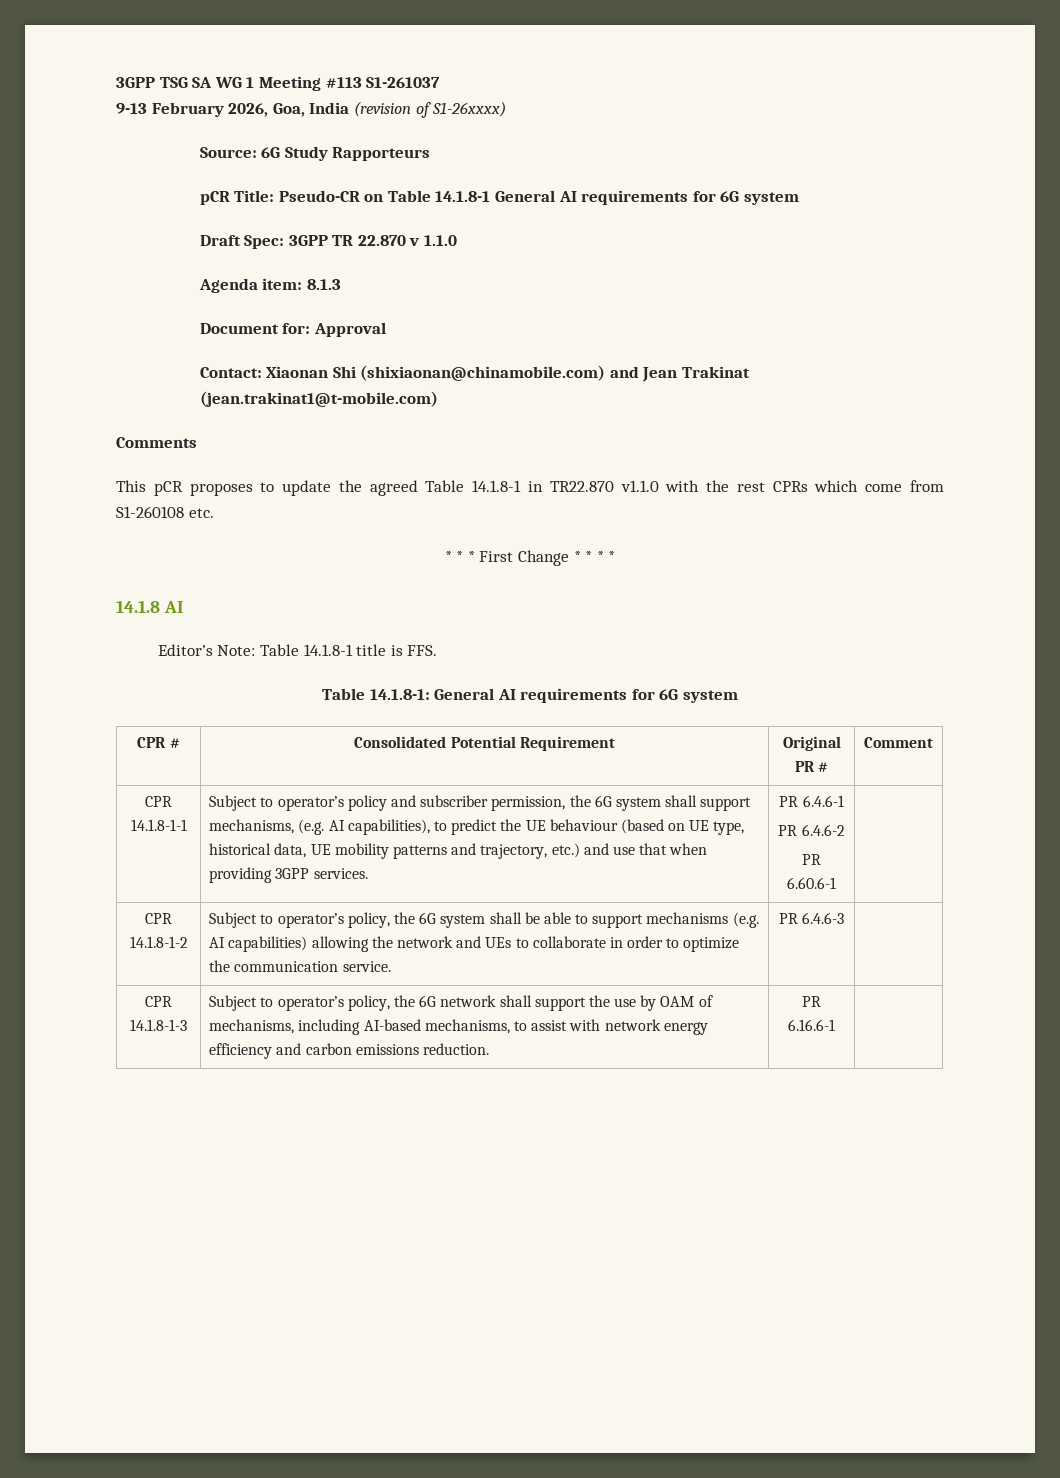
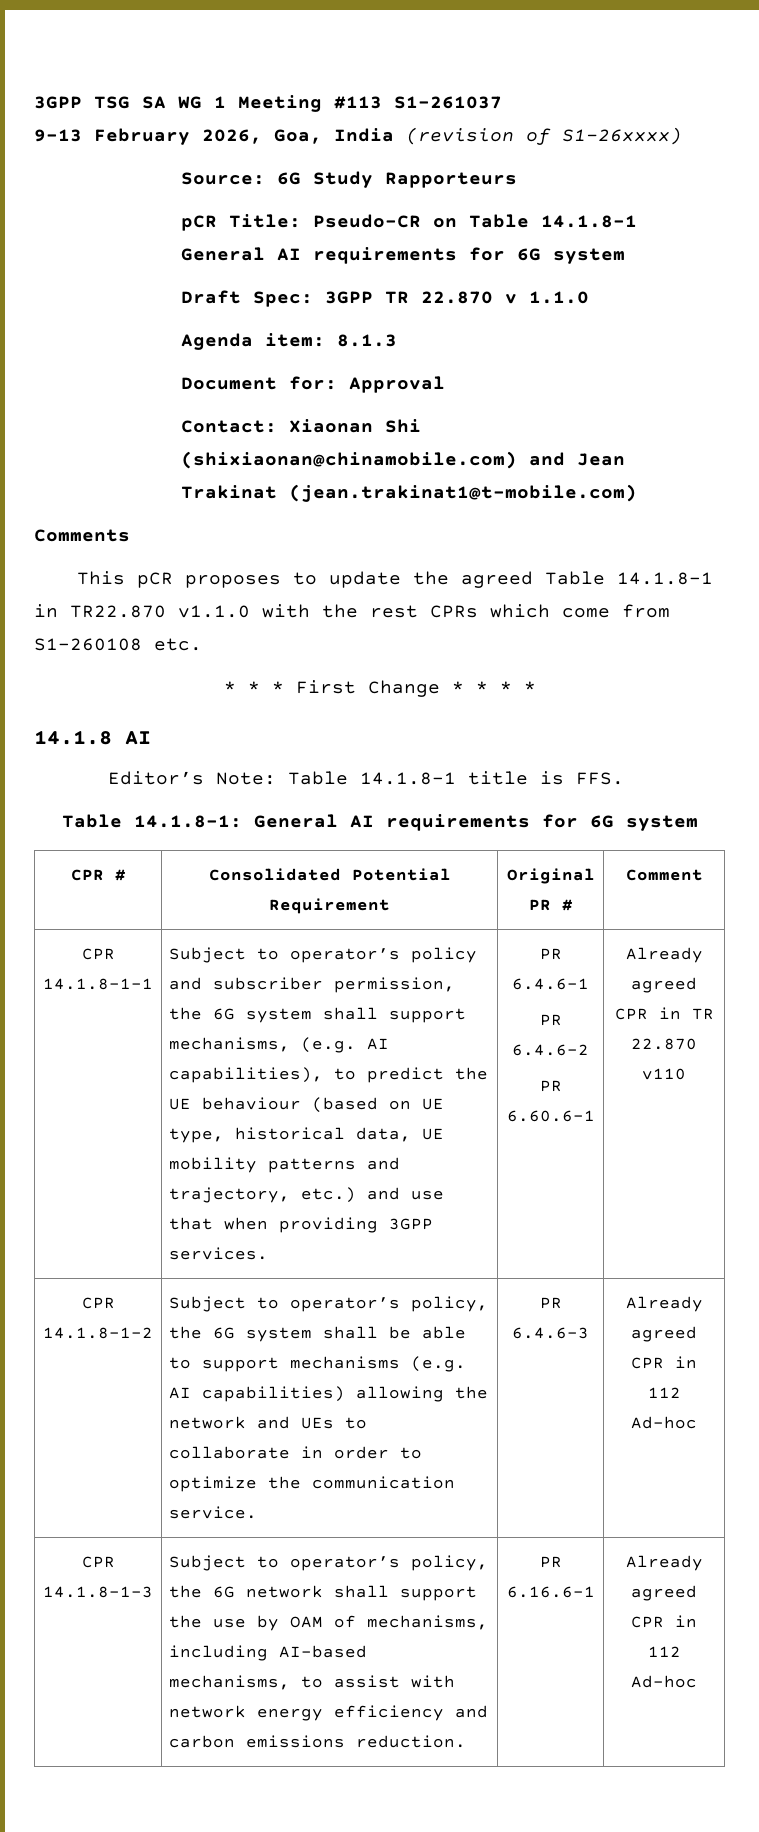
(836, 883) none -> [625,947,703,963] [631,977,697,993] [614,1007,714,1020] [631,1038,697,1050] [642,1068,686,1080] Already agreed CPR in TR 22.870 v110
(845, 918) none -> [625,1296,703,1312] [631,1326,697,1342] [631,1356,697,1369] [647,1387,681,1398] [631,1416,697,1429] Already agreed CPR in 112 Ad-hoc
(835, 1025) none -> [625,1555,703,1571] [631,1585,697,1601] [631,1615,697,1628] [647,1646,681,1657] [631,1675,697,1688] Already agreed CPR in 112 Ad-hoc

